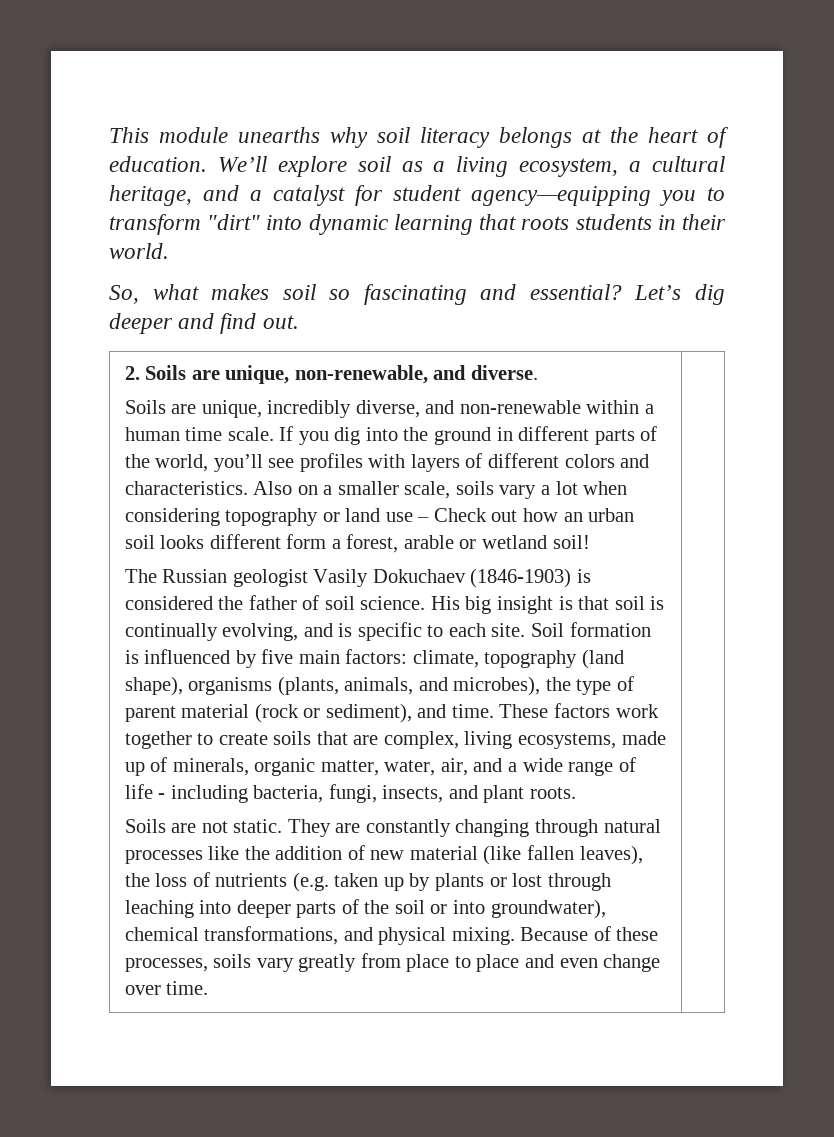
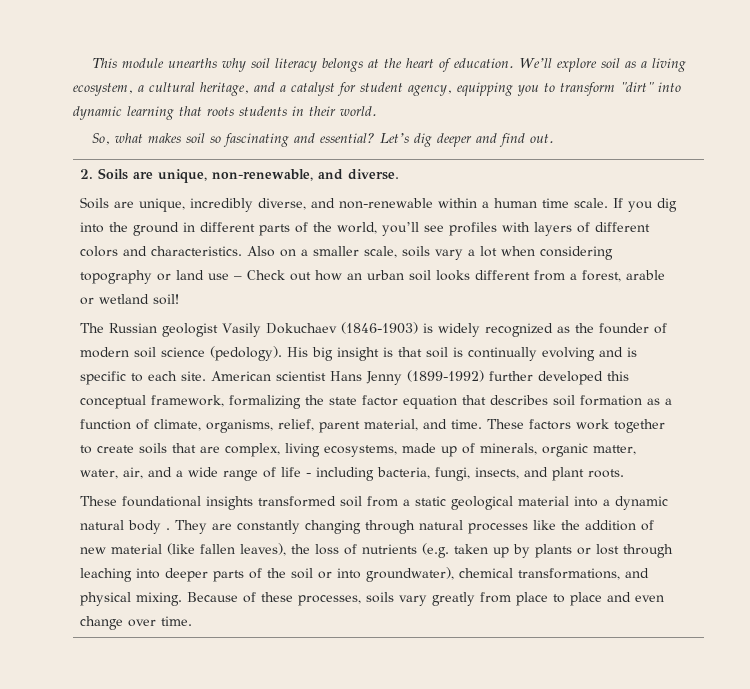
[471,186,651,206] agency—equipping -> [408,82,513,96] agency, equipping
[286,534,327,549] form -> [533,270,565,281] from
[124,595,426,610] considered the father of soil science. -> [437,323,667,337] [79,346,282,361] widely recognized as the founder of modern soil science (pedology).
[222,623,299,641] evolving, -> [541,347,595,361] evolving
[531,622,651,637] [124,649,625,669] [124,676,635,696] [124,703,412,723] Soil formation is influenced by five main factors: climate, topography (land shape), organisms (plants, animals, and microbes), the type of parent material (rock or sediment), -> [210,370,629,385] [79,395,672,409] [79,419,418,433] American scientist Hans Jenny (1899-1992) further developed this conceptual framework, formalizing the state factor equation that describes soil formation as a function of climate, organisms, relief, parent material,
[124,819,283,833] Soils are not static. -> [79,496,668,510] [79,520,170,534] These foundational insights transformed soil from a static geological material into a dynamic natural body .

